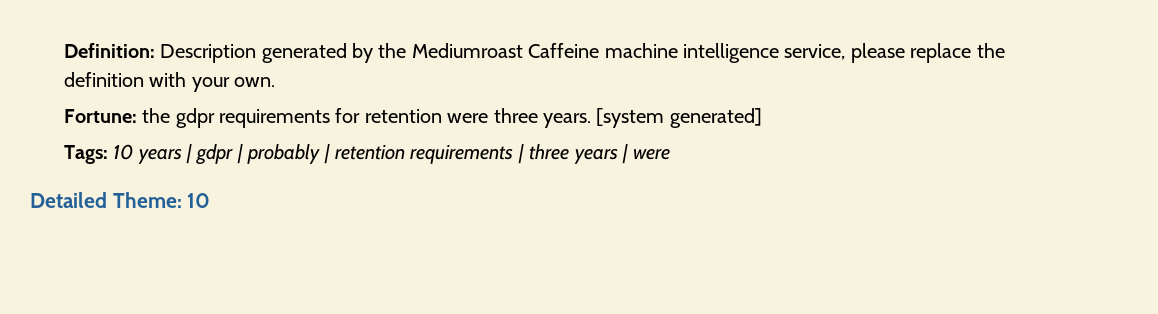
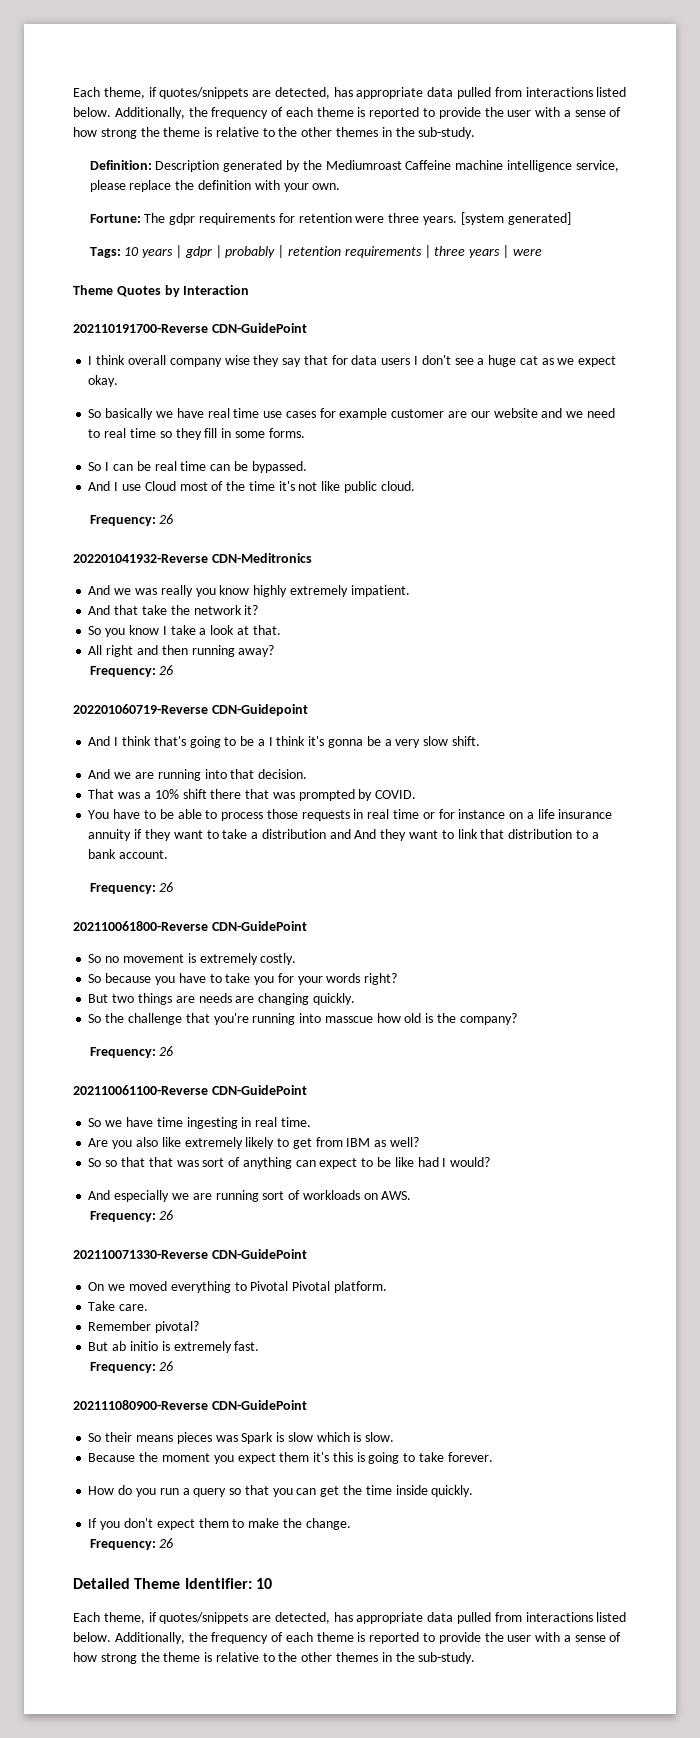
(63, 50) none -> [73,87,627,99] [73,107,622,119] [73,127,476,139] Each theme, if quotes/snippets are detected, has appropriate data pulled from interactions listed below. Additionally, the frequency of each theme is reported to provide the user with a sense of how strong the theme is relative to the other themes in the sub-study. //
[142,108,171,123] the -> [144,213,166,223] The
(671, 154) none -> [73,285,250,297] [73,323,307,333] [88,355,617,367] [88,375,119,387] [88,408,615,420] [88,428,305,440] [88,461,307,473] [88,481,415,493] [89,514,174,526] [73,553,312,563] [88,585,410,597] [88,605,259,615] [88,625,281,637] [88,645,275,657] [89,665,174,677] [73,704,308,716] [88,736,480,748] [88,769,308,781] [88,789,417,801] [88,809,613,821] [88,829,599,841] [88,849,169,859] [89,882,174,894] [73,921,307,931] [88,953,297,965] [88,973,398,985] [88,993,355,1005] [88,1013,517,1025] [89,1046,174,1058] [73,1085,307,1095] [88,1117,311,1129] [88,1137,419,1149] [88,1157,491,1169] [88,1190,412,1202] [89,1210,174,1222] [73,1249,307,1259] [88,1281,387,1293] [88,1301,149,1311] [88,1321,200,1333] [88,1341,260,1353] [89,1361,174,1373] [73,1400,307,1410] [88,1432,395,1444] [88,1452,493,1464] [88,1485,474,1497] [88,1518,351,1530] [89,1538,174,1550] // Theme Quotes by Interaction // 202110191700-Reverse CDN-GuidePoint // I think overall company wise they say that for data users I don't see a huge cat as we expect okay. // So basically we have real time use cases for example customer are our website and we need to real time so they fill in some forms. // So I can be real time can be bypassed. // And I use Cloud most of the time it's not like public cloud. // Frequency: 26 // 202201041932-Reverse CDN-Meditronics // And we was really you know highly extremely impatient. // And that take the network it? // So you know I take a look at that. // All right and then running away? // Frequency: 26 // 202201060719-Reverse CDN-Guidepoint // And I think that's going to be a I think it's gonna be a very slow shift. // And we are running into that decision. // That was a 10% shift there that was prompted by COVID. // You have to be able to process those requests in real time or for instance on a life insurance annuity if they want to take a distribution and And they want to link that distribution to a bank account. // Frequency: 26 // 202110061800-Reverse CDN-GuidePoint // So no movement is extremely costly. // So because you have to take you for your words right? // But two things are needs are changing quickly. // So the challenge that you're running into masscue how old is the company? // Frequency: 26 // 202110061100-Reverse CDN-GuidePoint // So we have time ingesting in real time. // Are you also like extremely likely to get from IBM as well? // So so that that was sort of anything can expect to be like had I would? // And especially we are running sort of workloads on AWS. // Frequency: 26 // 202110071330-Reverse CDN-GuidePoint // On we moved everything to Pivotal Pivotal platform. // Take care. // Remember pivotal? // But ab initio is extremely fast. // Frequency: 26 // 202111080900-Reverse CDN-GuidePoint // So their means pieces was Spark is slow which is slow. // Because the moment you expect them it's this is going to take forever. // How do you run a query so that you can get the time inside quickly. // If you don't expect them to make the change. // Frequency: 26
[112,192,211,208] Theme: 10 -> [134,1578,272,1589] [73,1612,627,1624] [73,1632,622,1644] [73,1652,476,1664] Theme Identifier: 10 // Each theme, if quotes/snippets are detected, has appropriate data pulled from interactions listed below. Additionally, the frequency of each theme is reported to provide the user with a sense of how strong the theme is relative to the other themes in the sub-study.

